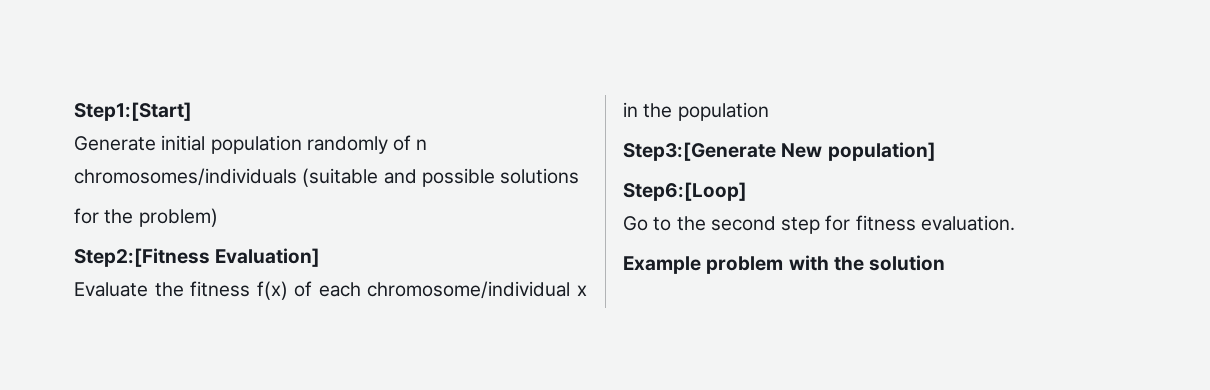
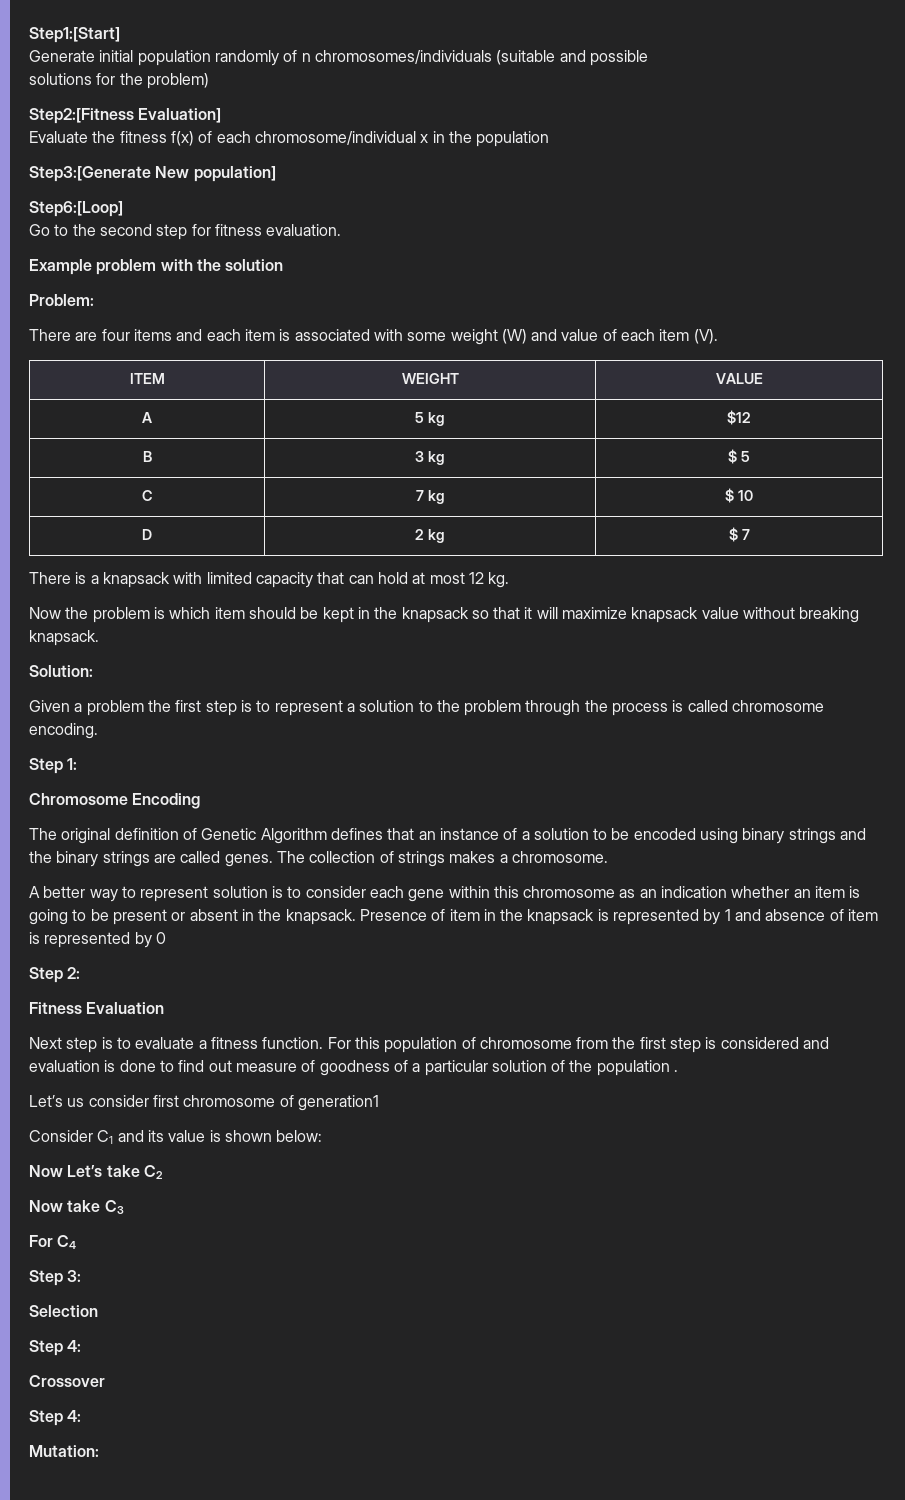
(495, 177) none -> (648, 58) //
(580, 176) // -> (92, 79) none
(946, 263) none -> [29,294,94,306] [29,329,718,345] [129,373,165,384] [401,373,459,384] [715,373,763,384] [142,412,152,423] [415,412,445,426] [727,410,751,425] [142,451,152,462] [415,451,445,465] [728,449,750,464] [141,490,153,501] [415,490,445,504] [725,488,753,503] [142,529,152,540] [415,529,445,543] [728,527,750,542] [29,572,510,588] [29,607,860,623] [29,630,99,646] [29,665,93,677] [29,700,825,716] [29,723,98,739] [29,758,78,774] [29,793,201,809] [29,828,867,844] [29,851,608,867] [29,886,861,902] [29,909,879,925] [29,932,166,948] [29,967,81,983] [29,1002,165,1014] [29,1037,830,1053] [29,1060,679,1076] [29,1095,379,1111] [29,1130,323,1144] [29,1165,163,1179] [29,1200,124,1214] [29,1235,77,1249] [29,1270,82,1286] [29,1305,98,1317] [29,1340,82,1356] [29,1375,105,1387] [29,1410,82,1426] [29,1445,99,1457] // Problem: // There are four items and each item is associated with some weight (W) and value of each item (V). // ITEM | WEIGHT | VALUE // A | 5 kg | $12 // B | 3 kg | $ 5 // C | 7 kg | $ 10 // D | 2 kg | $ 7 // There is a knapsack with limited capacity that can hold at most 12 kg. // Now the problem is which item should be kept in the knapsack so that it will maximize knapsack value without breaking knapsack. // Solution: // Given a problem the first step is to represent a solution to the problem through the process is called chromosome encoding. // Step 1: // Chromosome Encoding // The original definition of Genetic Algorithm defines that an instance of a solution to be encoded using binary strings and the binary strings are called genes. The collection of strings makes a chromosome. // A better way to represent solution is to consider each gene within this chromosome as an indication whether an item is going to be present or absent in the knapsack. Presence of item in the knapsack is represented by 1 and absence of item is represented by 0 // Step 2: // Fitness Evaluation // Next step is to evaluate a fitness function. For this population of chromosome from the first step is considered and evaluation is done to find out measure of goodness of a particular solution of the population . // Let’s us consider first chromosome of generation1 // Consider C1 and its value is shown below: // Now Let’s take C2 // Now take C3 // For C4 // Step 3: // Selection // Step 4: // Crossover // Step 4: // Mutation:

